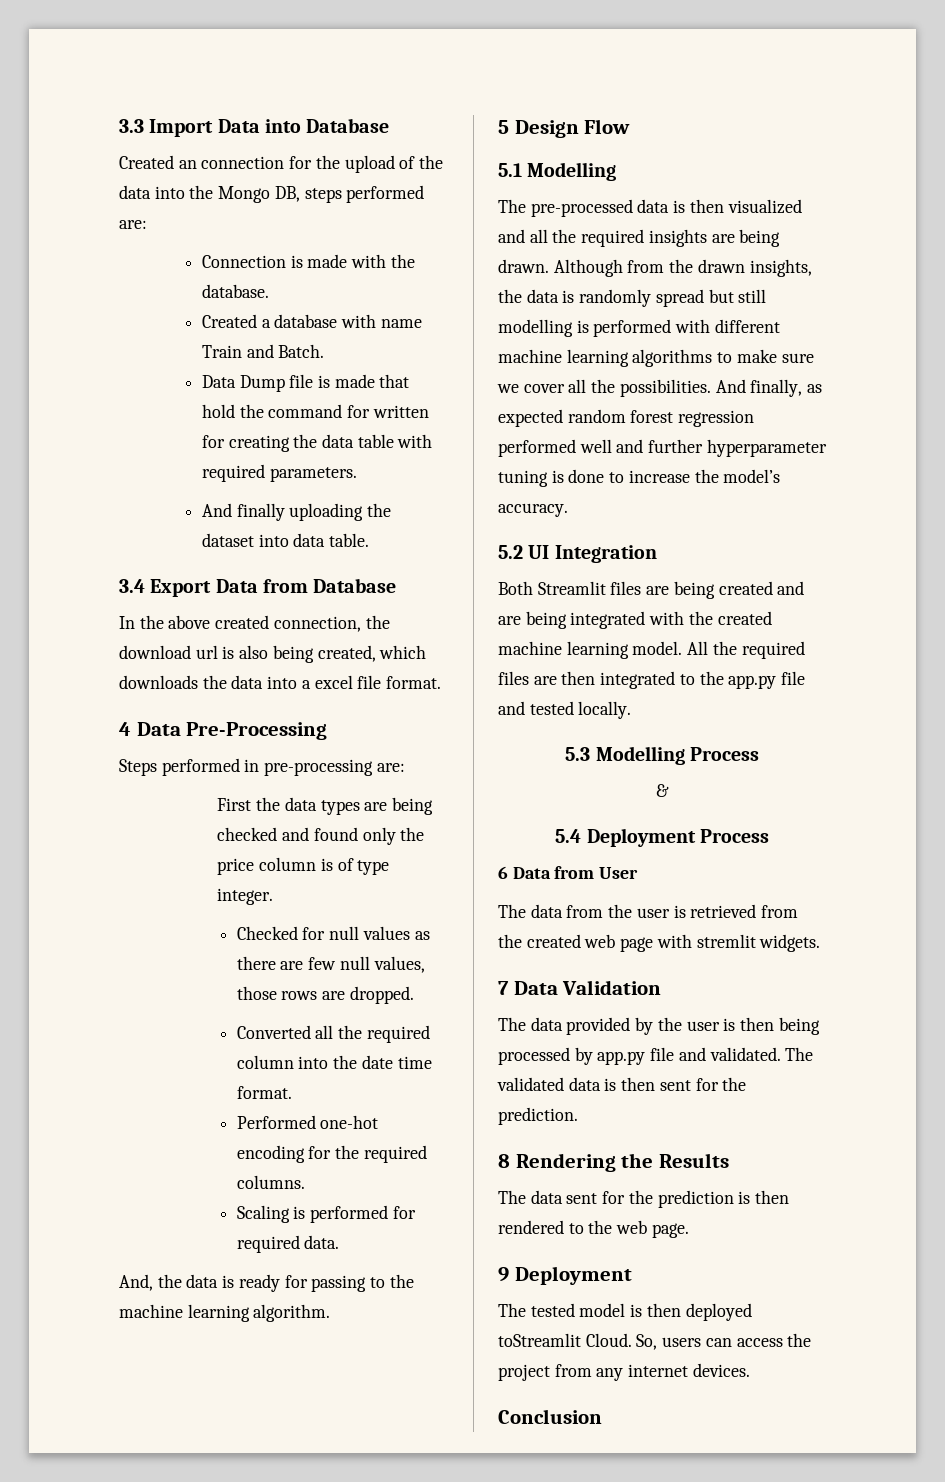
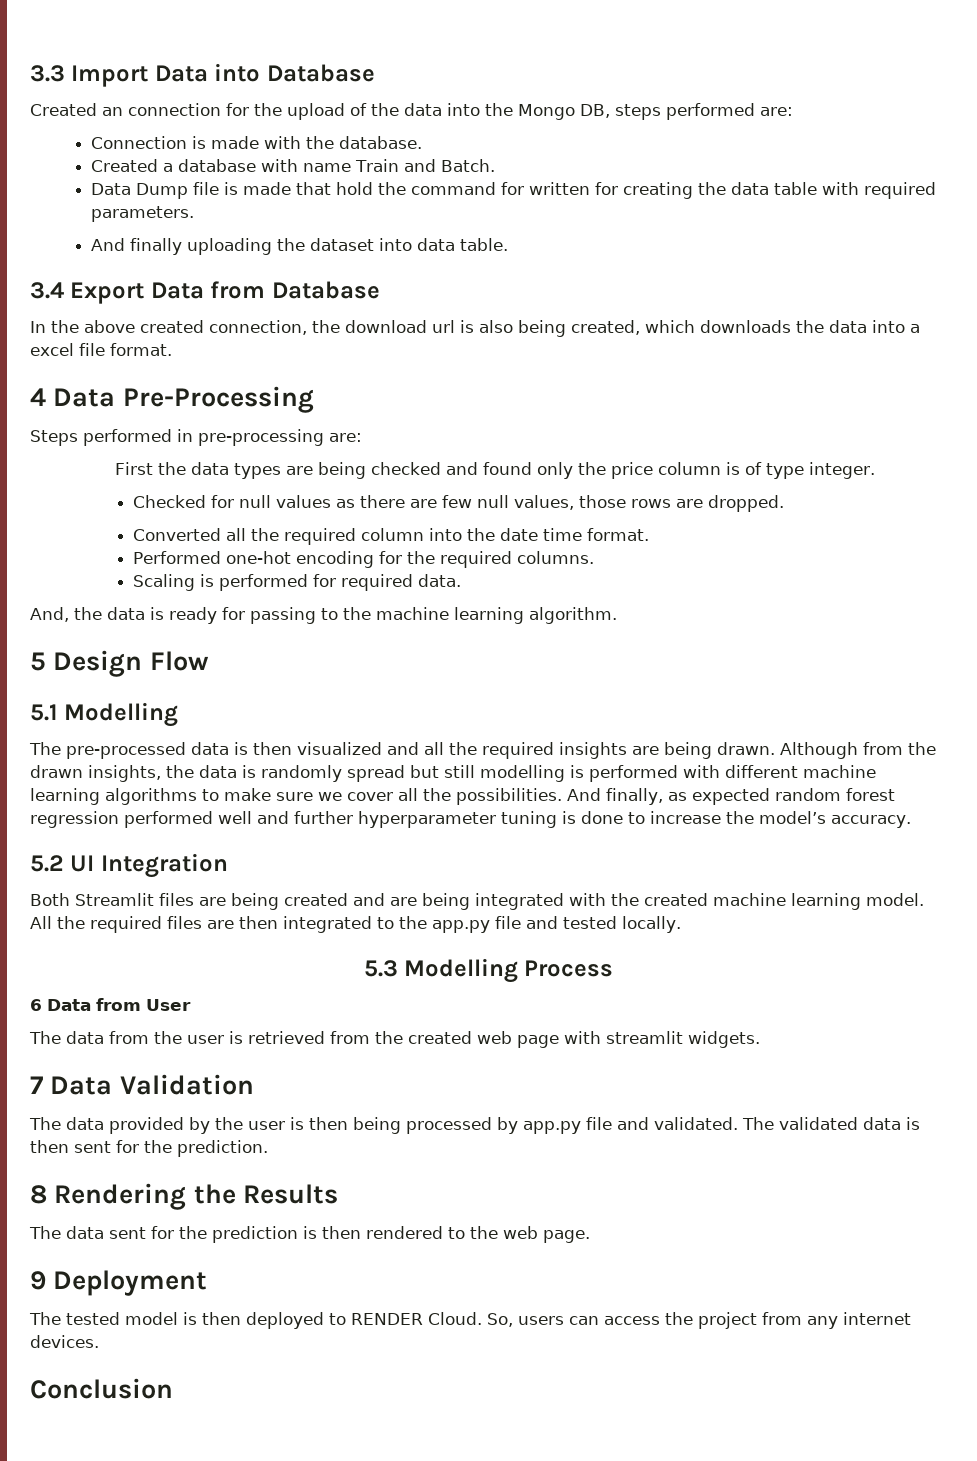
[656,784,669,797] [555,828,769,847] // & // 5.4 Deployment Process -> (614, 968) none
[696,934,756,948] stremlit -> [606,1031,683,1044] streamlit
[498,1333,581,1347] toStreamlit -> [329,1313,423,1325] to RENDER

